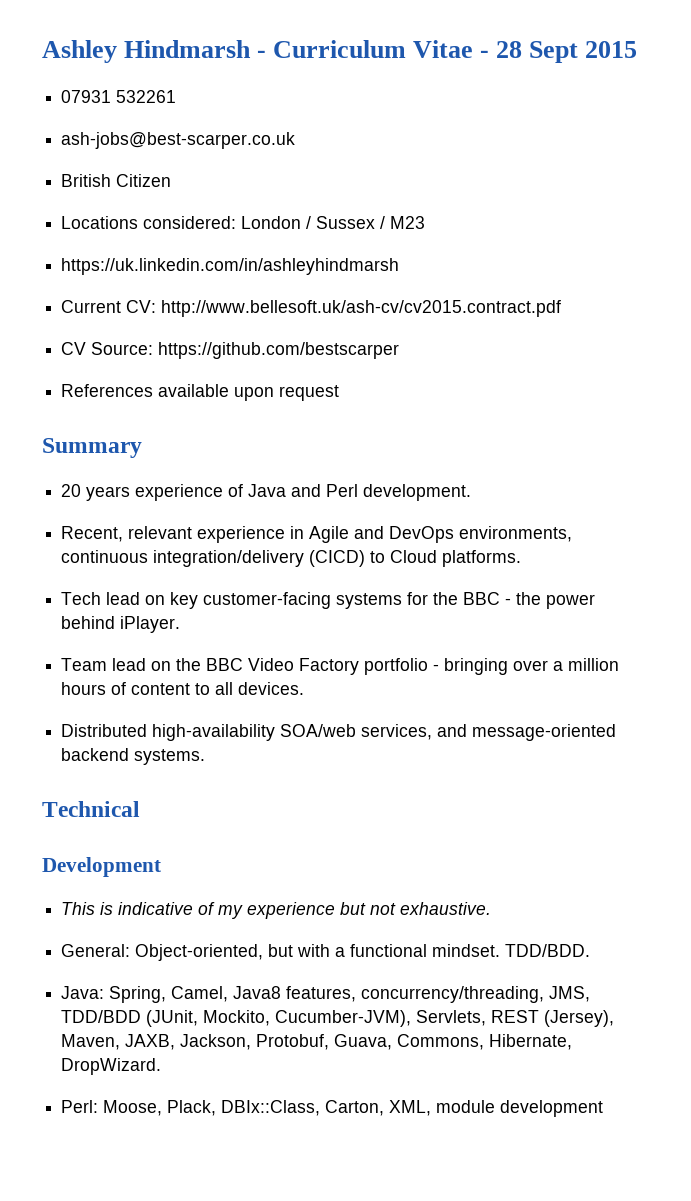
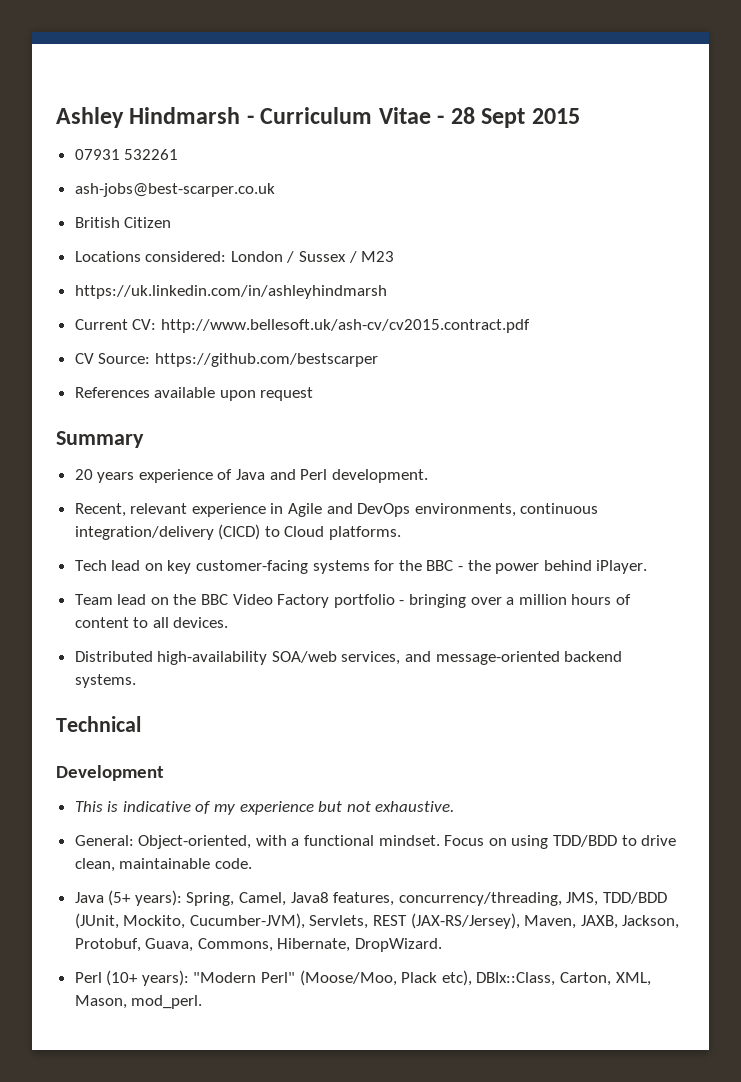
[268,944,294,957] but -> (252, 842) none
[505,944,591,957] [61,986,105,999] TDD/BDD. // Java: -> [444,835,677,849] [74,858,252,872] [74,890,182,906] Focus on using TDD/BDD to drive clean, maintainable code. // Java (5+ years):
[544,1010,615,1027] (Jersey), -> [410,913,520,929] (JAX-RS/Jersey),
[61,1100,217,1116] Perl: Moose, Plack, -> [74,970,472,986] Perl (10+ years): "Modern Perl" (Moose/Moo, Plack etc),
[436,1100,604,1117] module development -> [74,995,203,1009] Mason, mod_perl.

